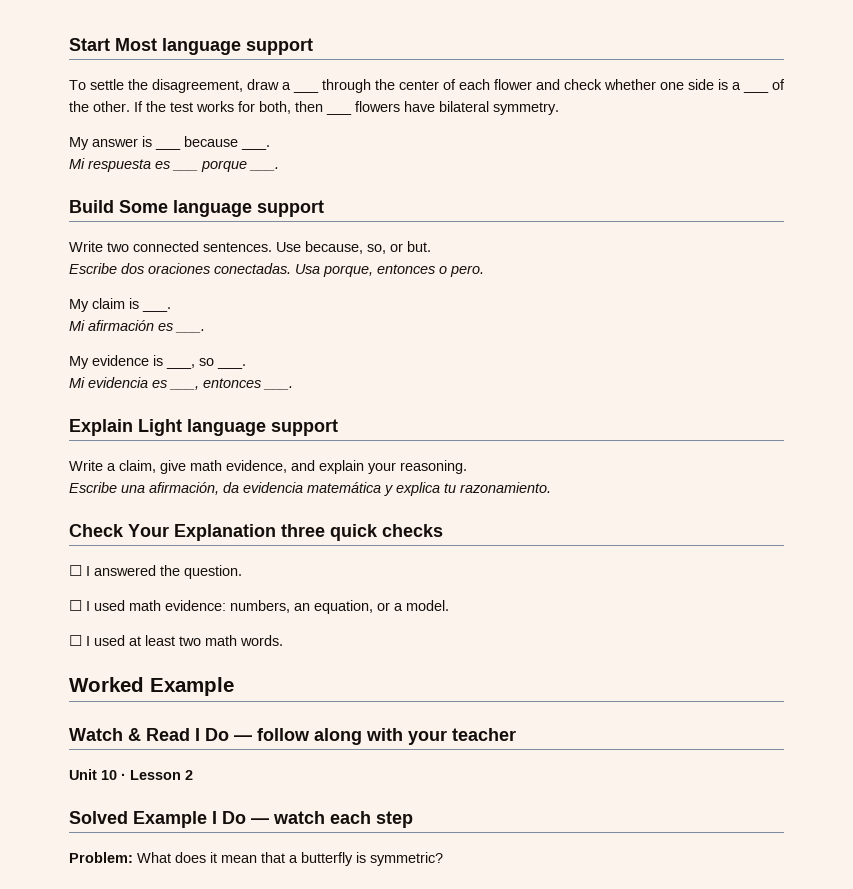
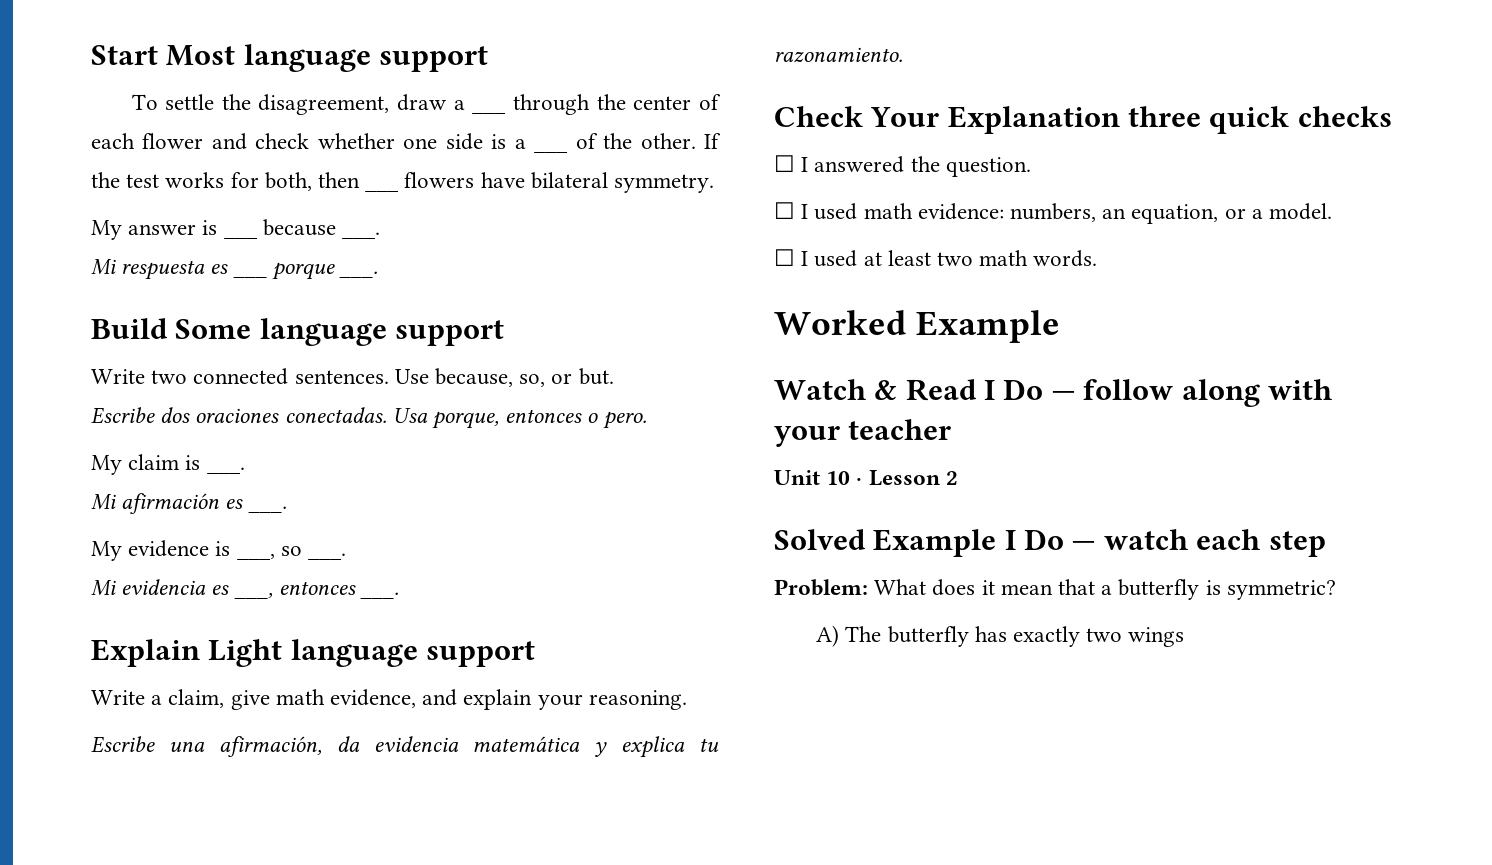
(443, 859) none -> [816,625,1185,647] // A) The butterfly has exactly two wings

